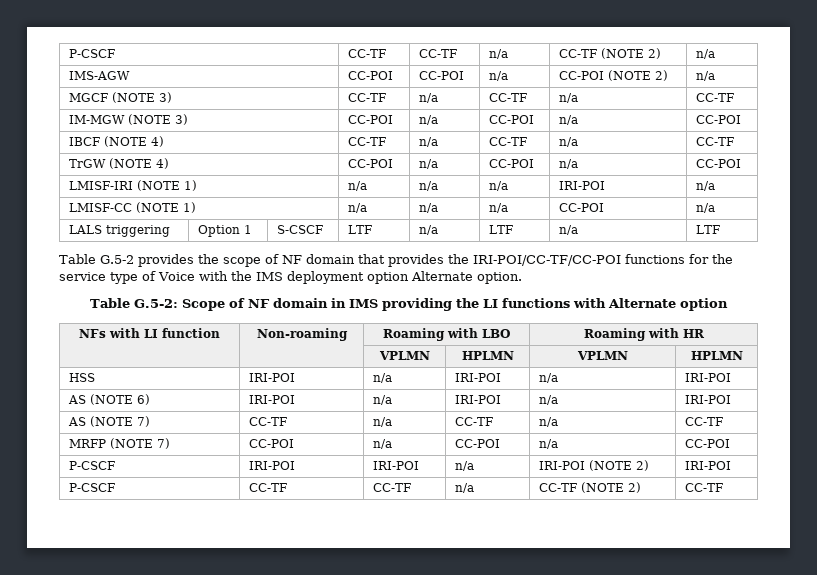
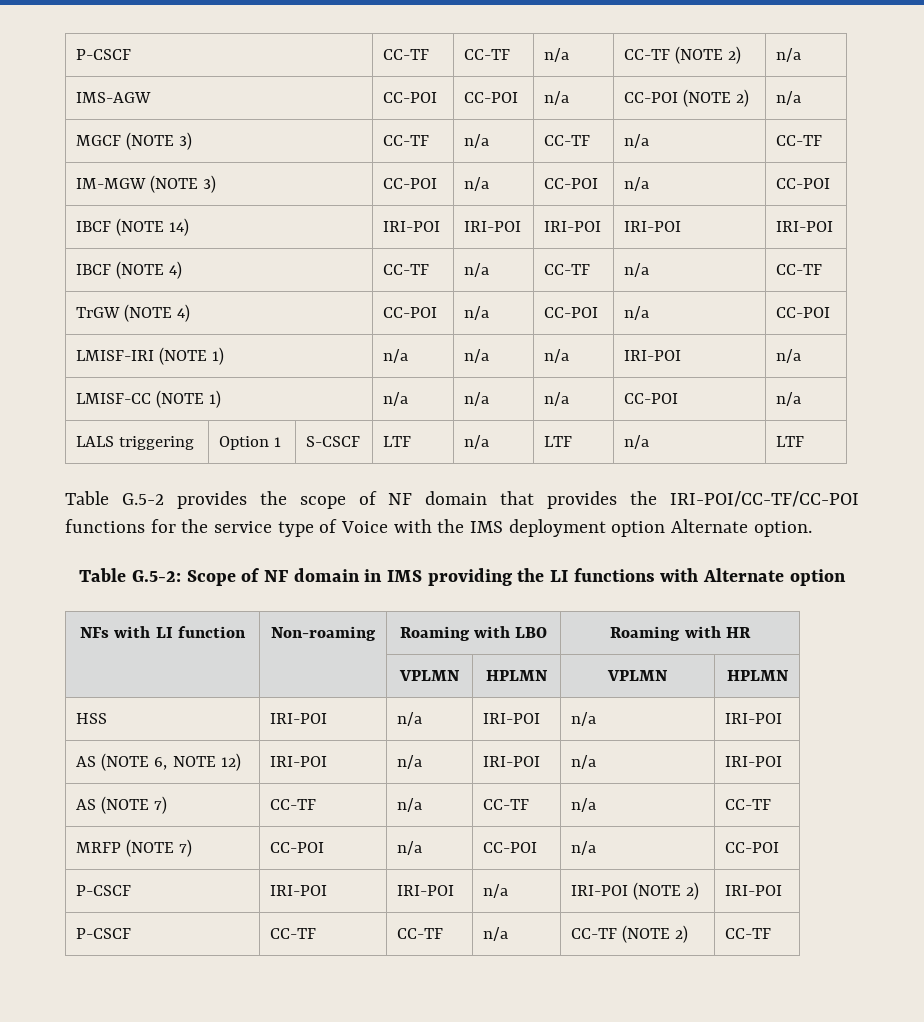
(742, 119) none -> [76,218,190,236] [383,221,441,232] [464,221,522,232] [544,221,602,232] [624,221,682,232] [776,221,834,232] // IBCF (NOTE 14) | IRI-POI | IRI-POI | IRI-POI | IRI-POI | IRI-POI
[137,394,151,405] 6) -> [154,753,241,771] 6, NOTE 12)

